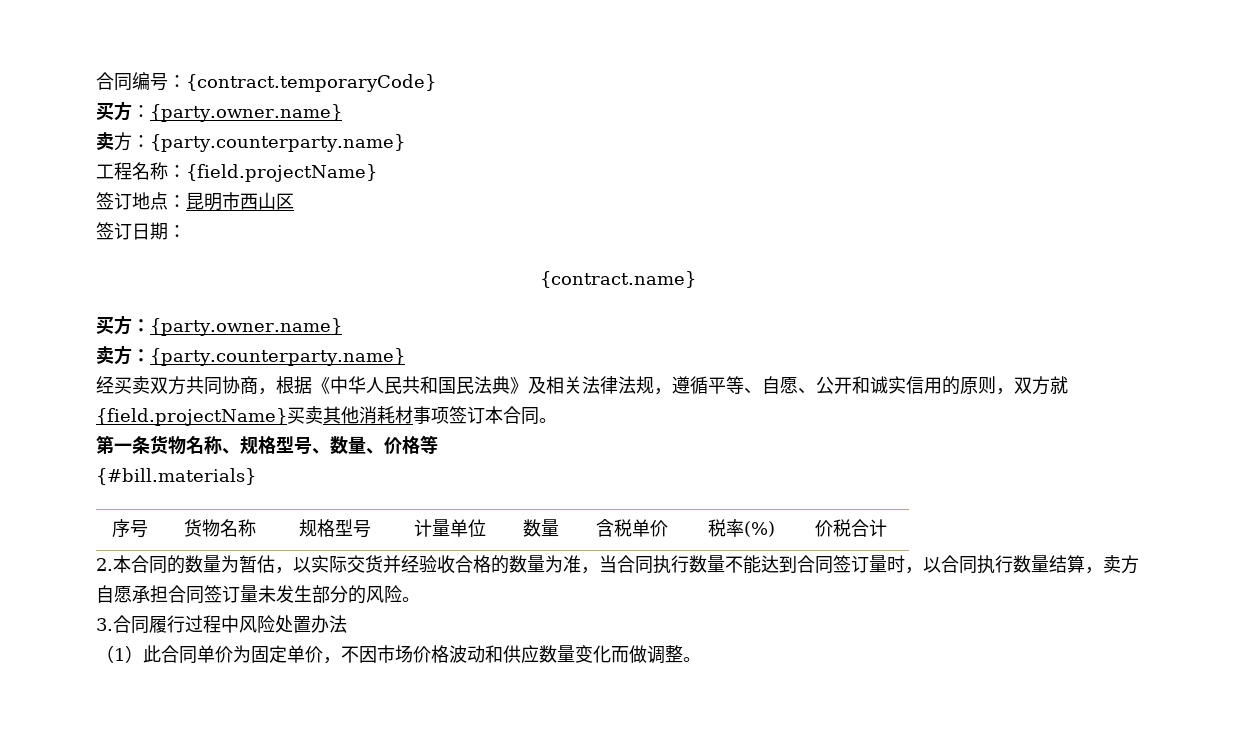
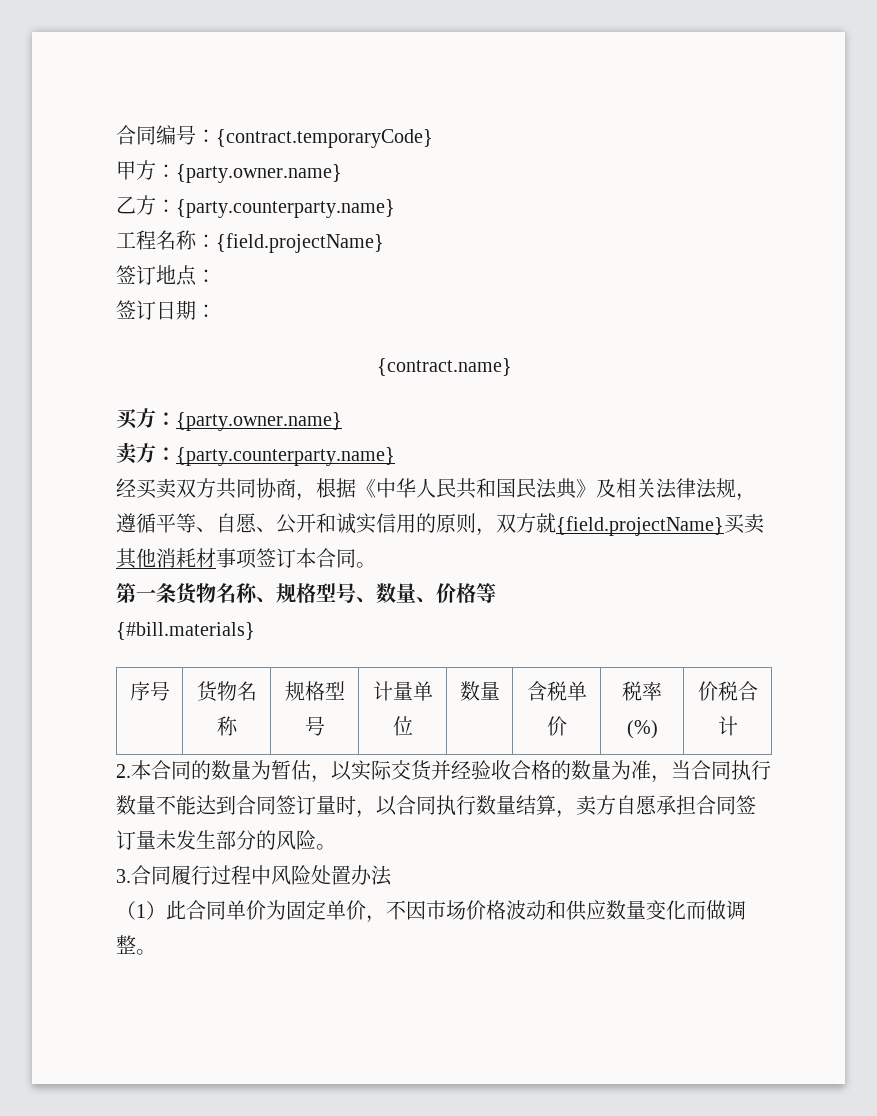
[96,101,342,122] [96,132,114,150] 买方：{party.owner.name} // 卖 -> [116,160,342,183] [116,196,136,214] 甲方：{party.owner.name} // 乙
[186,192,294,211] 昆明市西山区 -> (216, 276) none

